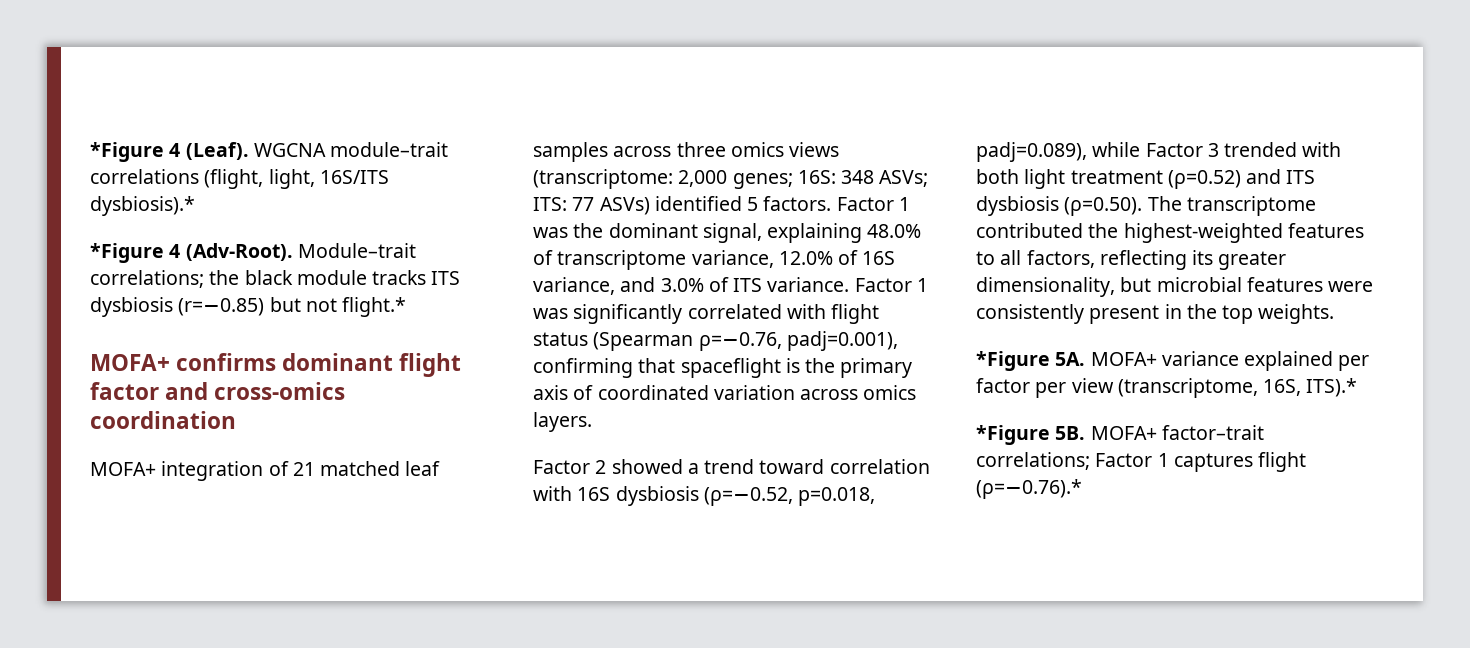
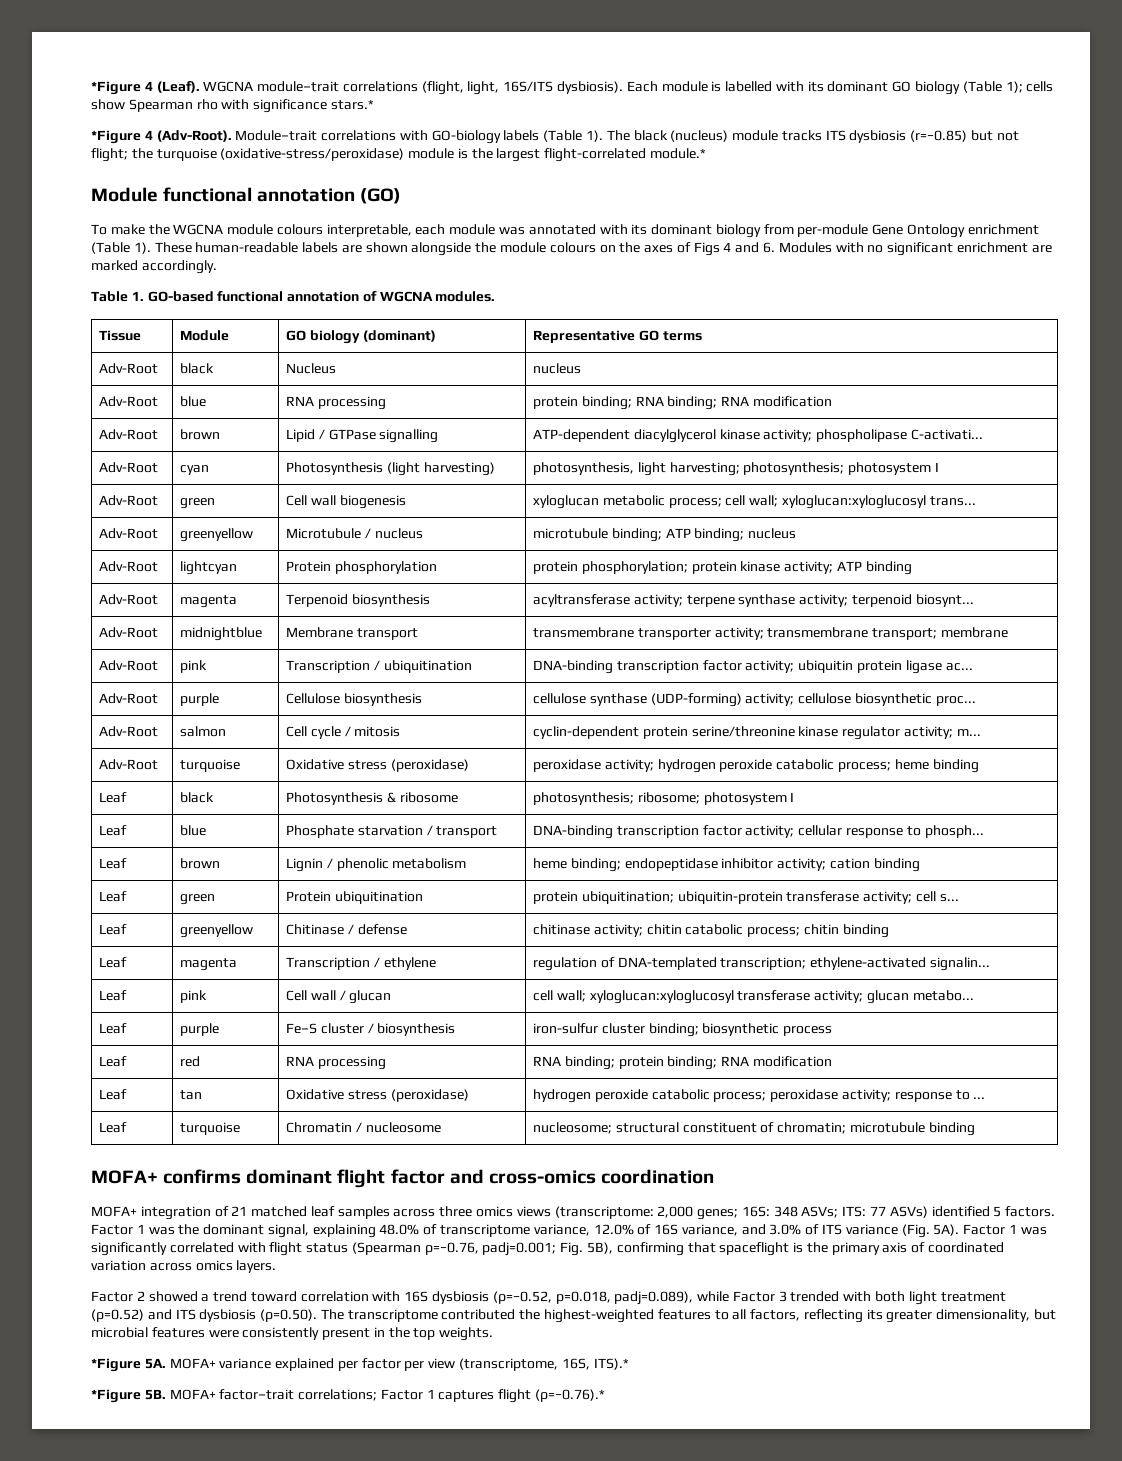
[90,196,195,216] [90,243,416,263] [90,270,293,288] dysbiosis).* // *Figure 4 (Adv-Root). Module–trait correlations; the black -> [557,81,1054,95] [91,99,374,113] [91,130,729,144] dysbiosis). Each module is labelled with its dominant GO biology (Table 1); cells show Spearman rho with significance stars.* // *Figure 4 (Adv-Root). Module–trait correlations with GO-biology labels (Table 1). The black (nucleus)
[342,297,407,317] flight.* -> [91,148,707,162] [91,187,402,204] [91,224,1039,238] [91,242,1052,256] [91,260,217,274] [91,291,496,302] [99,330,142,341] [180,330,230,341] [286,330,436,344] [533,330,702,343] [99,363,159,374] [180,363,215,374] [286,363,337,374] [533,363,582,374] [99,396,159,407] [180,396,207,407] [286,396,386,410] [533,396,832,410] [99,429,159,440] [180,429,221,440] [286,429,439,443] [533,429,983,443] [99,462,159,473] [180,465,210,475] [286,462,495,476] [533,462,939,476] [99,495,159,506] [180,498,216,509] [286,495,406,509] [533,495,976,509] [99,528,159,539] [180,528,254,542] [286,528,423,539] [533,528,797,542] [99,561,159,572] [180,561,238,575] [286,561,437,574] [533,561,912,575] [99,594,159,605] [180,595,238,608] [286,594,430,607] [533,594,974,607] [99,627,159,638] [180,627,263,641] [286,627,418,640] [533,627,1008,640] [99,660,159,671] [180,660,208,673] [286,660,472,673] [533,660,973,674] [99,693,159,704] [180,693,220,706] [286,693,422,706] [533,693,976,707] [99,726,159,737] [180,726,227,737] [286,726,401,739] [533,726,981,740] [99,759,159,770] [180,759,241,772] [286,759,469,772] [533,759,979,773] [99,792,128,803] [180,792,215,803] [286,792,458,805] [533,792,795,805] [99,825,128,836] [180,825,207,836] [286,825,498,838] [533,825,984,839] [99,858,128,869] [180,858,221,869] [286,858,467,872] [533,858,920,872] [99,891,128,902] [180,894,216,905] [286,891,423,904] [533,891,959,904] [99,924,128,935] [180,924,254,938] [286,924,407,935] [533,924,889,938] [99,957,128,968] [180,958,238,971] [286,957,436,970] [533,957,990,971] [99,990,128,1001] [180,990,208,1003] [286,990,392,1004] [533,990,974,1004] [99,1023,128,1034] [180,1023,220,1036] [286,1023,456,1036] [533,1023,833,1037] [99,1056,128,1067] [180,1056,201,1067] [286,1056,386,1070] [533,1056,832,1070] [99,1089,128,1100] [180,1090,203,1100] [286,1089,469,1102] [533,1089,986,1103] [99,1122,128,1133] [180,1122,241,1135] [286,1122,441,1133] [533,1122,975,1136] flight; the turquoise (oxidative-stress/peroxidase) module is the largest flight-correlated module.* // Module functional annotation (GO) // To make the WGCNA module colours interpretable, each module was annotated with its dominant biology from per-module Gene Ontology enrichment (Table 1). These human-readable labels are shown alongside the module colours on the axes of Figs 4 and 6. Modules with no significant enrichment are marked accordingly. // Table 1. GO-based functional annotation of WGCNA modules. // Tissue | Module | GO biology (dominant) | Representative GO terms // Adv-Root | black | Nucleus | nucleus // Adv-Root | blue | RNA processing | protein binding; RNA binding; RNA modification // Adv-Root | brown | Lipid / GTPase signalling | ATP-dependent diacylglycerol kinase activity; phospholipase C-activati... // Adv-Root | cyan | Photosynthesis (light harvesting) | photosynthesis, light harvesting; photosynthesis; photosystem I // Adv-Root | green | Cell wall biogenesis | xyloglucan metabolic process; cell wall; xyloglucan:xyloglucosyl trans... // Adv-Root | greenyellow | Microtubule / nucleus | microtubule binding; ATP binding; nucleus // Adv-Root | lightcyan | Protein phosphorylation | protein phosphorylation; protein kinase activity; ATP binding // Adv-Root | magenta | Terpenoid biosynthesis | acyltransferase activity; terpene synthase activity; terpenoid biosynt... // Adv-Root | midnightblue | Membrane transport | transmembrane transporter activity; transmembrane transport; membrane // Adv-Root | pink | Transcription / ubiquitination | DNA-binding transcription factor activity; ubiquitin protein ligase ac... // Adv-Root | purple | Cellulose biosynthesis | cellulose synthase (UDP-forming) activity; cellulose biosynthetic proc... // Adv-Root | salmon | Cell cycle / mitosis | cyclin-dependent protein serine/threonine kinase regulator activity; m... // Adv-Root | turquoise | Oxidative stress (peroxidase) | peroxidase activity; hydrogen peroxide catabolic process; heme binding // Leaf | black | Photosynthesis & ribosome | photosynthesis; ribosome; photosystem I // Leaf | blue | Phosphate starvation / transport | DNA-binding transcription factor activity; cellular response to phosph... // Leaf | brown | Lignin / phenolic metabolism | heme binding; endopeptidase inhibitor activity; cation binding // Leaf | green | Protein ubiquitination | protein ubiquitination; ubiquitin-protein transferase activity; cell s... // Leaf | greenyellow | Chitinase / defense | chitinase activity; chitin catabolic process; chitin binding // Leaf | magenta | Transcription / ethylene | regulation of DNA-templated transcription; ethylene-activated signalin... // Leaf | pink | Cell wall / glucan | cell wall; xyloglucan:xyloglucosyl transferase activity; glucan metabo... // Leaf | purple | Fe–S cluster / biosynthesis | iron-sulfur cluster binding; biosynthetic process // Leaf | red | RNA processing | RNA binding; protein binding; RNA modification // Leaf | tan | Oxidative stress (peroxidase) | hydrogen peroxide catabolic process; peroxidase activity; response to ... // Leaf | turquoise | Chromatin / nucleosome | nucleosome; structural constituent of chromatin; microtubule binding
[767,277,850,292] variance. -> [845,1224,960,1238] variance (Fig. 5A).
[786,331,898,351] padj=0.001), -> [482,1242,614,1256] padj=0.001; Fig. 5B),

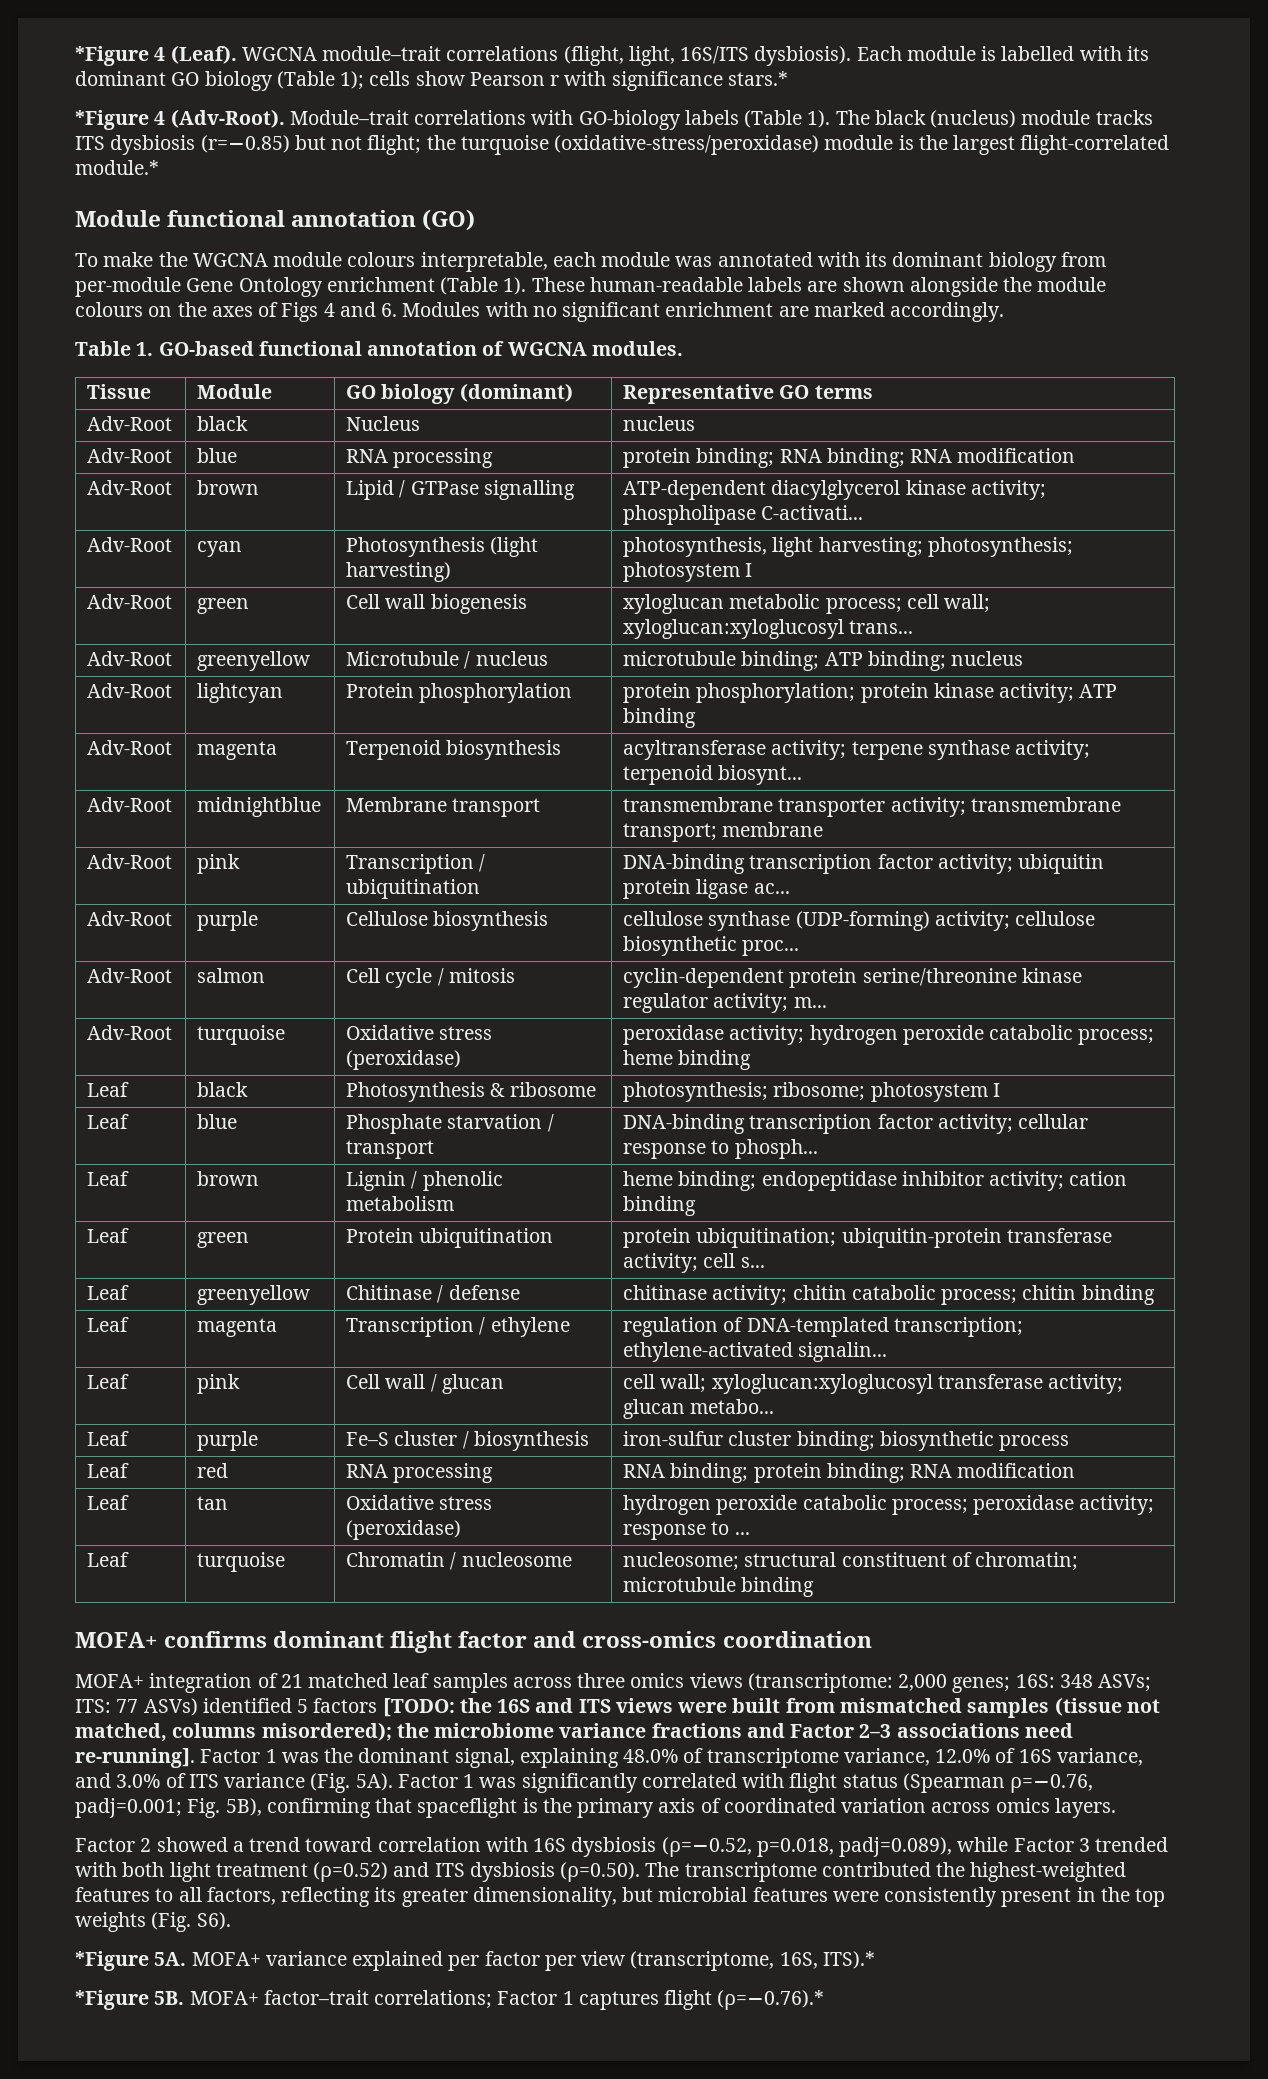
[128,99,218,112] Spearman rho -> [469,72,560,86] Pearson r
[1005,1206,1056,1217] factors. -> [313,1697,1160,1718] [75,1722,1073,1742] [75,1748,195,1768] factors [TODO: the 16S and ITS views were built from mismatched samples (tissue not matched, columns misordered); the microbiome variance fractions and Factor 2–3 associations need re-running].
[439,1327,494,1341] weights. -> [75,1912,231,1932] weights (Fig. S6).

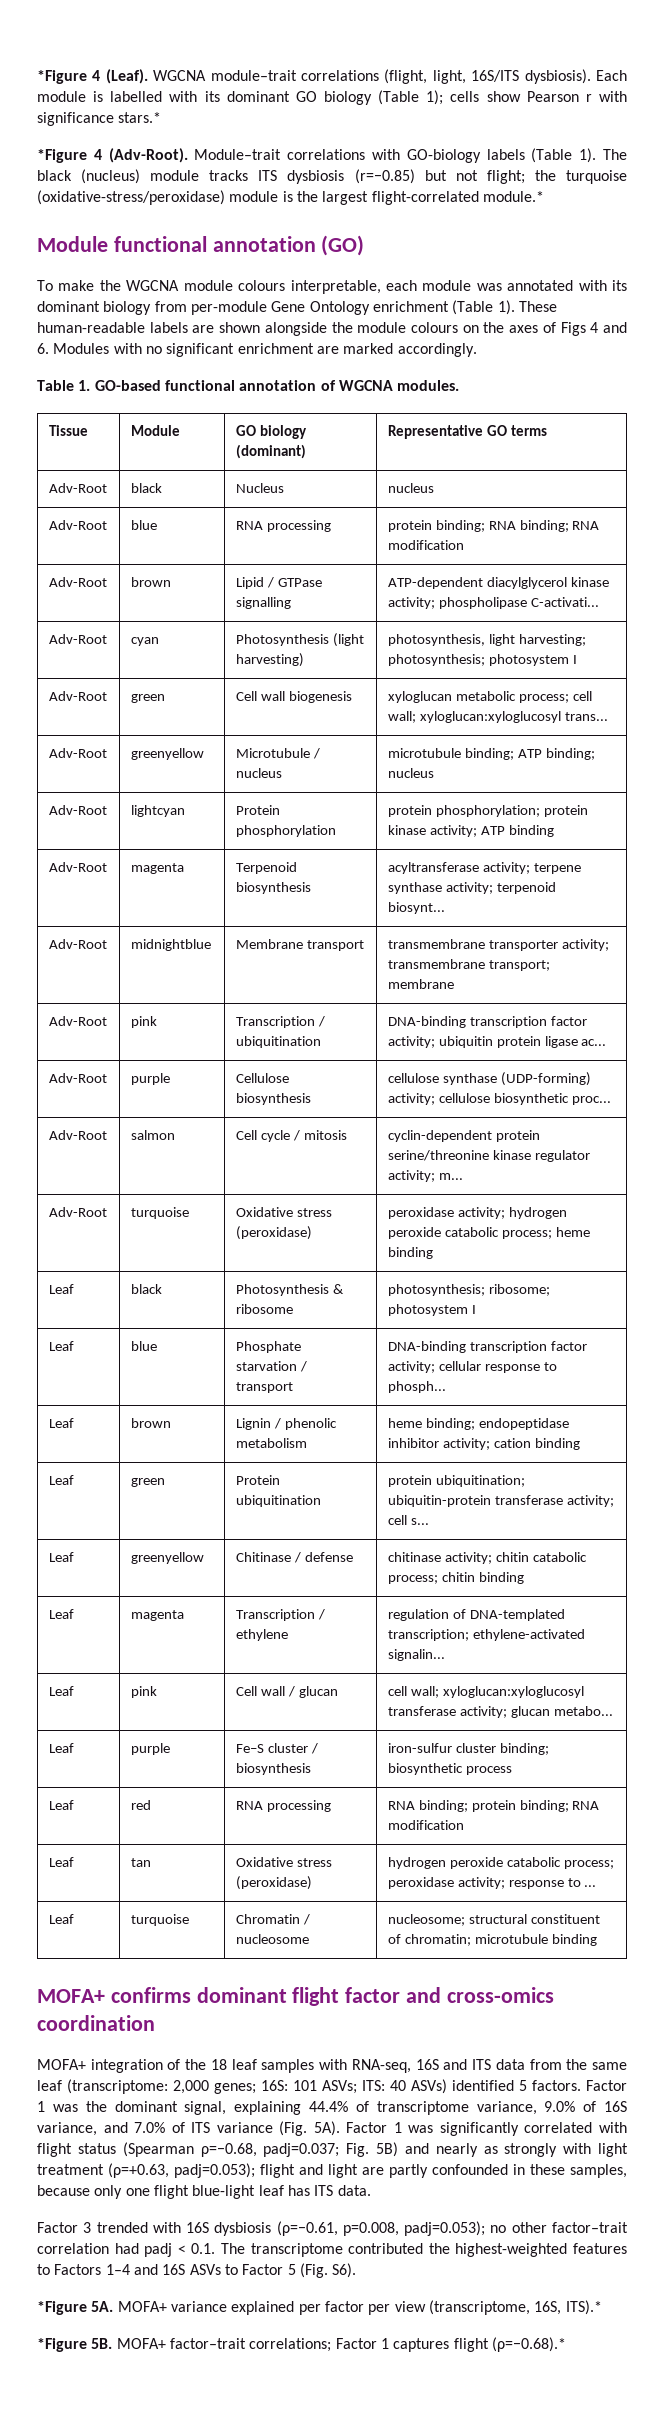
[280,1673,743,1693] 21 matched leaf samples across three omics views -> [185,2059,628,2073] [37,2080,62,2091] the 18 leaf samples with RNA-seq, 16S and ITS data from the same leaf
[1059,1674,1093,1688] 348 -> [293,2080,317,2091] 101
[116,1699,139,1713] 77 -> [390,2080,406,2091] 40
[313,1697,1160,1718] [75,1722,1073,1742] [75,1748,195,1768] factors [TODO: the 16S and ITS views were built from mismatched samples (tissue not matched, columns misordered); the microbiome variance fractions and Factor 2–3 associations need re-running]. -> [532,2080,581,2091] factors.
[623,1749,679,1763] 48.0% -> [309,2101,349,2112] 44.4%
[935,1749,991,1763] 12.0% -> [544,2101,576,2112] 9.0%
[116,1774,161,1788] 3.0% -> [134,2122,166,2133] 7.0%
[1010,1774,1094,1793] [75,1798,1116,1818] [75,1837,1169,1857] [75,1862,641,1882] ρ=−0.76, padj=0.001; Fig. 5B), confirming that spaceflight is the primary axis of coordinated variation across omics layers. // Factor 2 showed a trend toward correlation with 16S dysbiosis (ρ=−0.52, p=0.018, padj=0.089), while Factor 3 trended with both light treatment (ρ=0.52) and ITS dysbiosis (ρ=0.50). -> [200,2142,628,2157] [37,2163,627,2178] [37,2185,371,2199] [37,2221,628,2236] [37,2243,216,2257] ρ=−0.68, padj=0.037; Fig. 5B) and nearly as strongly with light treatment (ρ=+0.63, padj=0.053); flight and light are partly confounded in these samples, because only one flight blue-light leaf has ITS data. // Factor 3 trended with 16S dysbiosis (ρ=−0.61, p=0.008, padj=0.053); no other factor–trait correlation had padj < 0.1.
[178,1887,1166,1907] [75,1912,146,1932] all factors, reflecting its greater dimensionality, but microbial features were consistently present in the top weights -> [54,2264,296,2275] Factors 1–4 and 16S ASVs to Factor 5
[717,1990,825,2010] (ρ=−0.76).* -> [491,2337,566,2352] (ρ=−0.68).*

